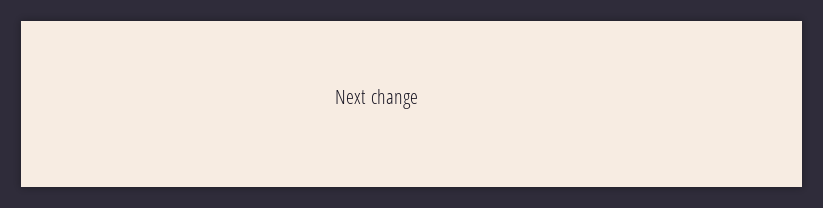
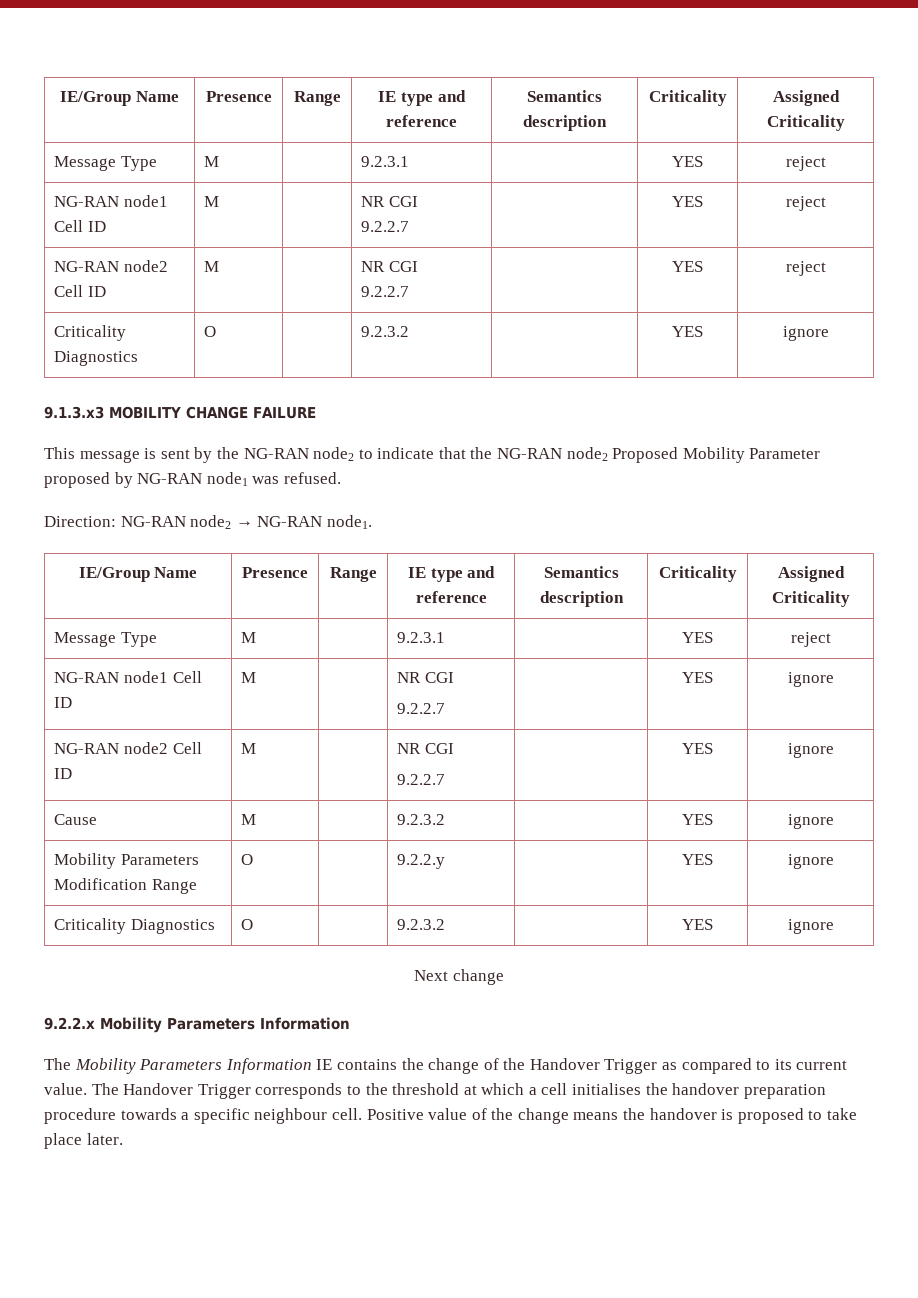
[335,89,418,109] Next change -> [60,91,179,106] [205,91,272,102] [293,91,341,106] [378,90,466,106] [386,115,457,127] [527,90,602,102] [523,115,607,131] [648,90,727,106] [772,90,840,106] [766,115,845,131] [54,156,157,171] [204,156,220,167] [361,156,410,167] [672,156,703,167] [785,156,826,171] [54,195,168,207] [54,220,106,232] [204,196,220,207] [361,196,418,207] [361,221,410,232] [672,196,703,207] [785,196,826,211] [54,260,168,272] [54,285,106,297] [204,261,220,272] [361,261,418,272] [361,286,410,297] [672,261,703,272] [785,261,826,276] [54,325,127,341] [54,351,139,366] [204,326,217,337] [361,326,410,337] [672,326,703,337] [782,326,829,341] [44,406,316,419] [44,447,821,463] [44,472,341,488] [44,515,372,529] [78,567,198,582] [242,567,308,578] [329,567,377,582] [407,566,496,582] [415,591,487,603] [543,566,619,578] [539,591,624,607] [658,566,737,582] [777,566,845,582] [771,591,850,607] [54,632,157,647] [241,632,257,643] [397,632,446,643] [682,632,713,643] [790,632,831,647] [54,671,202,683] [54,697,73,708] [241,672,257,683] [397,672,454,683] [397,703,446,714] [682,672,713,683] [787,672,834,687] [54,742,202,754] [54,768,73,779] [241,743,257,754] [397,743,454,754] [397,774,446,785] [682,743,713,754] [787,743,834,758] [54,814,98,825] [241,814,257,825] [397,814,446,825] [682,814,713,825] [787,814,834,829] [54,853,199,869] [54,878,197,894] [241,854,254,865] [397,854,446,869] [682,854,713,865] [787,854,834,869] [54,918,215,934] [241,919,254,930] [397,919,446,930] [682,919,713,930] [787,919,834,934] [414,969,504,985] [44,1017,350,1033] [44,1058,848,1074] [44,1083,826,1099] [44,1108,858,1124] [44,1133,123,1149] IE/Group Name | Presence | Range | IE type and reference | Semantics description | Criticality | Assigned Criticality // Message Type | M | | 9.2.3.1 | | YES | reject // NG-RAN node1 Cell ID | M | | NR CGI // 9.2.2.7 | | YES | reject // NG-RAN node2 Cell ID | M | | NR CGI // 9.2.2.7 | | YES | reject // Criticality Diagnostics | O | | 9.2.3.2 | | YES | ignore // 9.1.3.x3 MOBILITY CHANGE FAILURE // This message is sent by the NG-RAN node2 to indicate that the NG-RAN node2 Proposed Mobility Parameter proposed by NG-RAN node1 was refused. // Direction: NG-RAN node2 → NG-RAN node1. // IE/Group Name | Presence | Range | IE type and reference | Semantics description | Criticality | Assigned Criticality // Message Type | M | | 9.2.3.1 | | YES | reject // NG-RAN node1 Cell ID | M | | NR CGI // 9.2.2.7 | | YES | ignore // NG-RAN node2 Cell ID | M | | NR CGI // 9.2.2.7 | | YES | ignore // Cause | M | | 9.2.3.2 | | YES | ignore // Mobility Parameters Modification Range | O | | 9.2.2.y | | YES | ignore // Criticality Diagnostics | O | | 9.2.3.2 | | YES | ignore // Next change // 9.2.2.x Mobility Parameters Information // The Mobility Parameters Information IE contains the change of the Handover Trigger as compared to its current value. The Handover Trigger corresponds to the threshold at which a cell initialises the handover preparation procedure towards a specific neighbour cell. Positive value of the change means the handover is proposed to take place later.

